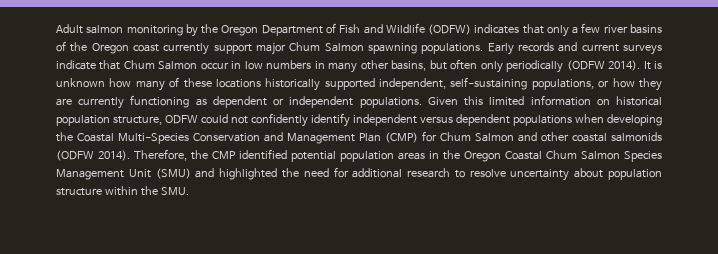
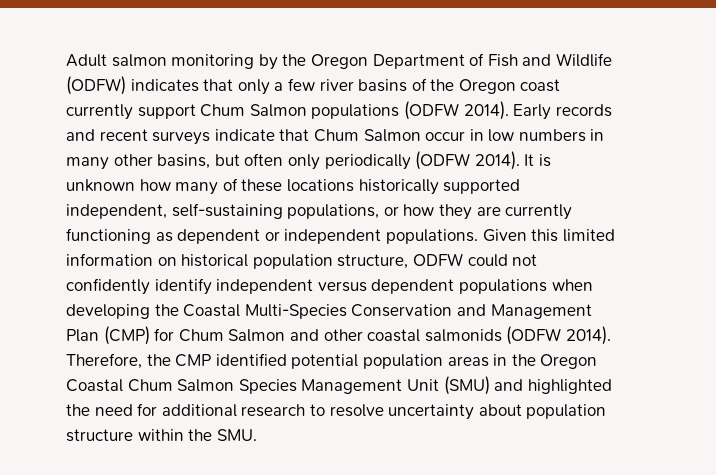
[256,42,484,55] major Chum Salmon spawning populations. -> [200,101,509,120] Chum Salmon populations (ODFW 2014).
[581,44,619,52] current -> [99,129,148,141] recent

